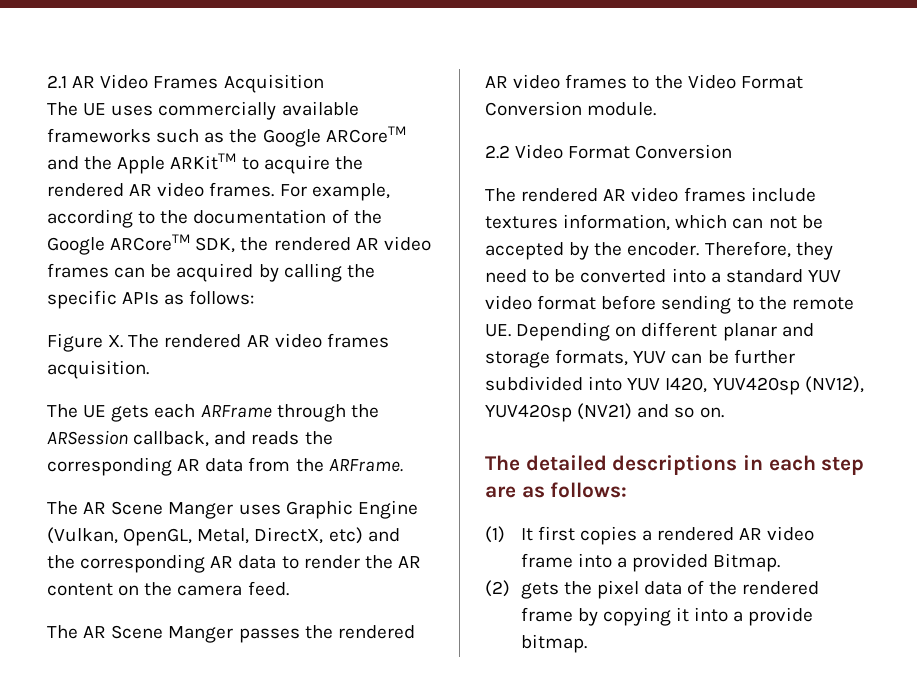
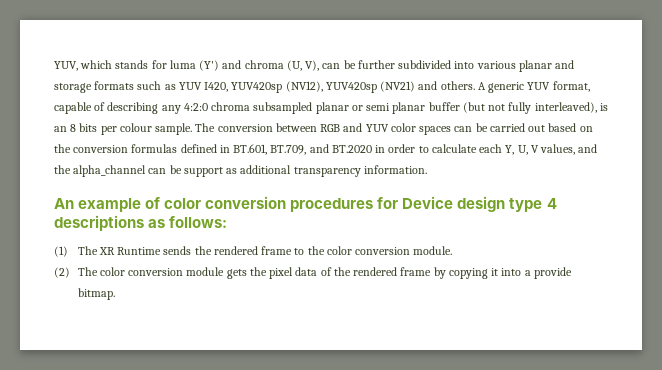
[47,74,324,93] [47,101,359,120] [47,126,406,147] [47,153,363,174] [47,182,390,201] [47,209,382,228] [47,234,431,255] [47,263,375,282] [47,290,255,309] [47,333,389,352] [47,360,149,379] [47,404,379,422] [47,430,333,447] [47,457,403,476] [47,500,418,519] [47,527,400,546] [47,554,421,573] [47,581,289,596] [47,625,415,643] [485,74,803,89] [485,101,657,116] [485,144,733,159] [485,187,816,202] [485,214,823,231] [485,241,833,260] [485,268,841,283] [485,295,854,314] [485,322,814,341] [485,349,667,368] 2.1 AR Video Frames Acquisition // The UE uses commercially available frameworks such as the Google ARCoreTM and the Apple ARKitTM to acquire the rendered AR video frames. For example, according to the documentation of the Google ARCoreTM SDK, the rendered AR video frames can be acquired by calling the specific APIs as follows: // Figure X. The rendered AR video frames acquisition. // The UE gets each ARFrame through the ARSession callback, and reads the corresponding AR data from the ARFrame. // The AR Scene Manger uses Graphic Engine (Vulkan, OpenGL, Metal, DirectX, etc) and the corresponding AR data to render the AR content on the camera feed. // The AR Scene Manger passes the rendered AR video frames to the Video Format Conversion module. // 2.2 Video Format Conversion // The rendered AR video frames include textures information, which can not be accepted by the encoder. Therefore, they need to be converted into a standard YUV video format before sending to the remote UE. Depending on different planar and storage formats, YUV -> [54,60,320,71] YUV, which stands for luma (Y') and chroma (U, V),
(623, 383) none -> [476,60,575,72] [54,81,176,93] various planar and storage formats such as
[674,407,724,418] [485,455,865,475] [485,482,628,498] [485,526,815,545] [520,553,781,572] [485,580,510,597] so on. // The detailed descriptions in each step are as follows: // (1) It first copies a rendered AR video frame into a provided Bitmap. // (2) -> [440,81,590,93] [54,102,608,114] [54,123,593,135] [54,144,598,155] [54,165,427,177] [54,196,557,212] [54,215,228,231] [54,246,453,257] [54,267,225,278] others. A generic YUV format, capable of describing any 4:2:0 chroma subsampled planar or semi planar buffer (but not fully interleaved), is an 8 bits per colour sample. The conversion between RGB and YUV color spaces can be carried out based on the conversion formulas defined in BT.601, BT.709, and BT.2020 in order to calculate each Y, U, V values, and the alpha_channel can be support as additional transparency information. // An example of color conversion procedures for Device design type 4 descriptions as follows: // (1) The XR Runtime sends the rendered frame to the color conversion module. // (2) The color conversion module

